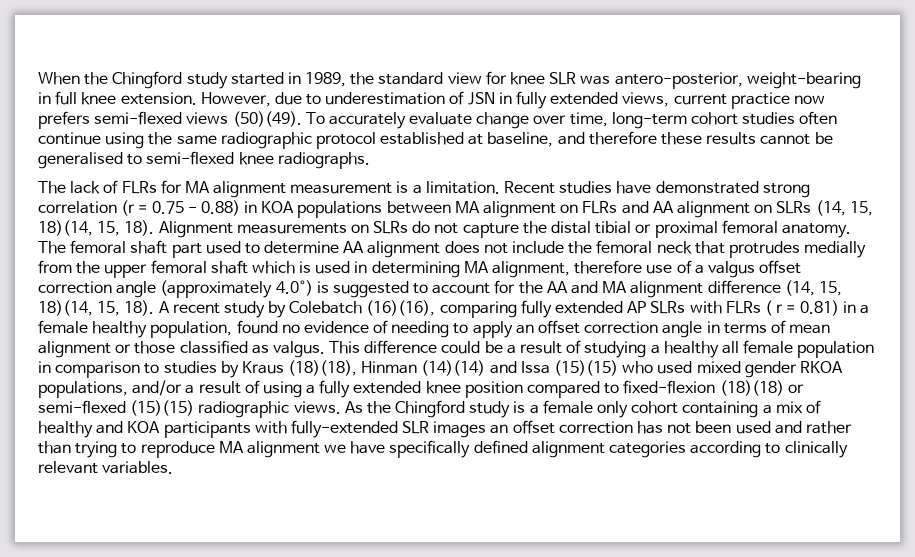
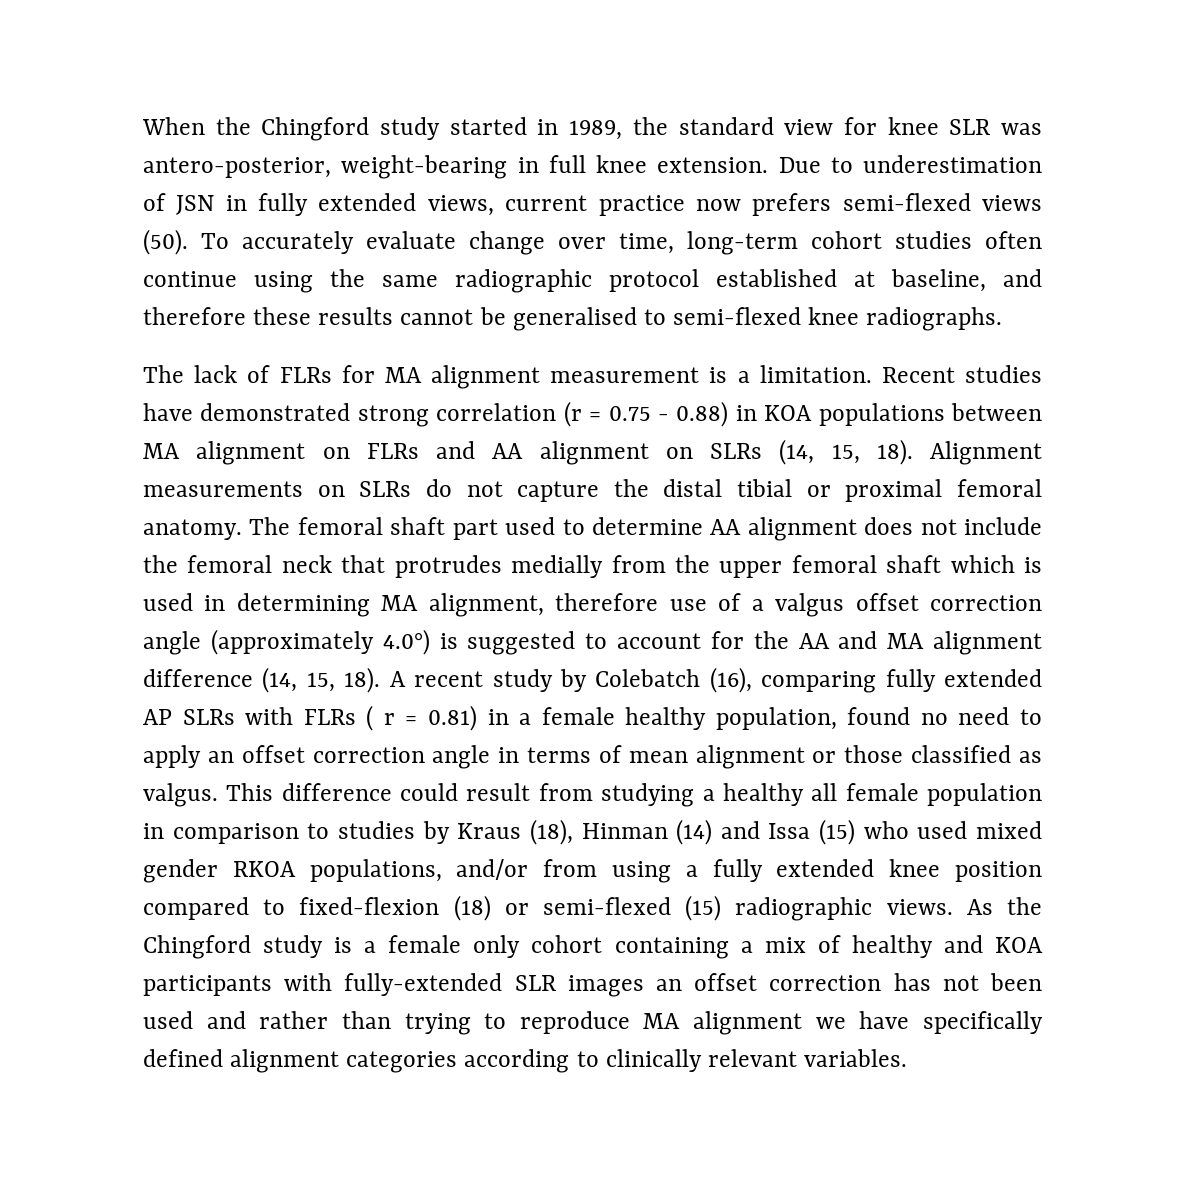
[200,92,302,107] However, due -> [778,157,821,173] Due
[232,111,302,127] (50)(49). -> [143,229,188,255] (50).
[38,220,121,236] 18)(14, 15, -> (860, 454) none
[38,300,121,316] 18)(14, 15, -> (335, 682) none
[366,300,436,316] (16)(16), -> [709,667,752,693] (16),
[303,320,450,338] evidence of needing -> [958,707,1010,725] need
[484,340,582,354] be a result of -> [466,783,593,801] result from
[288,360,486,376] (18)(18), Hinman (14)(14) -> [529,819,713,845] (18), Hinman (14)
[554,360,619,376] (15)(15) -> [819,819,856,845] (15)
[185,380,260,394] a result of -> [543,859,598,877] from
[719,380,784,396] (18)(18) -> [453,895,491,921] (18)
[130,400,195,416] (15)(15) -> [685,895,722,921] (15)

